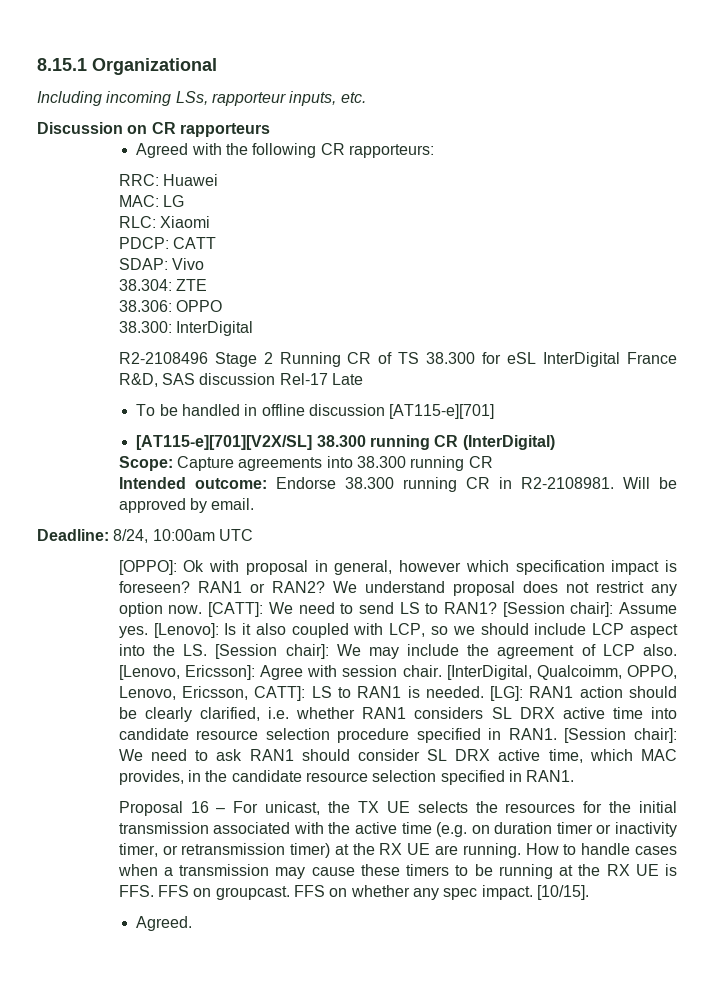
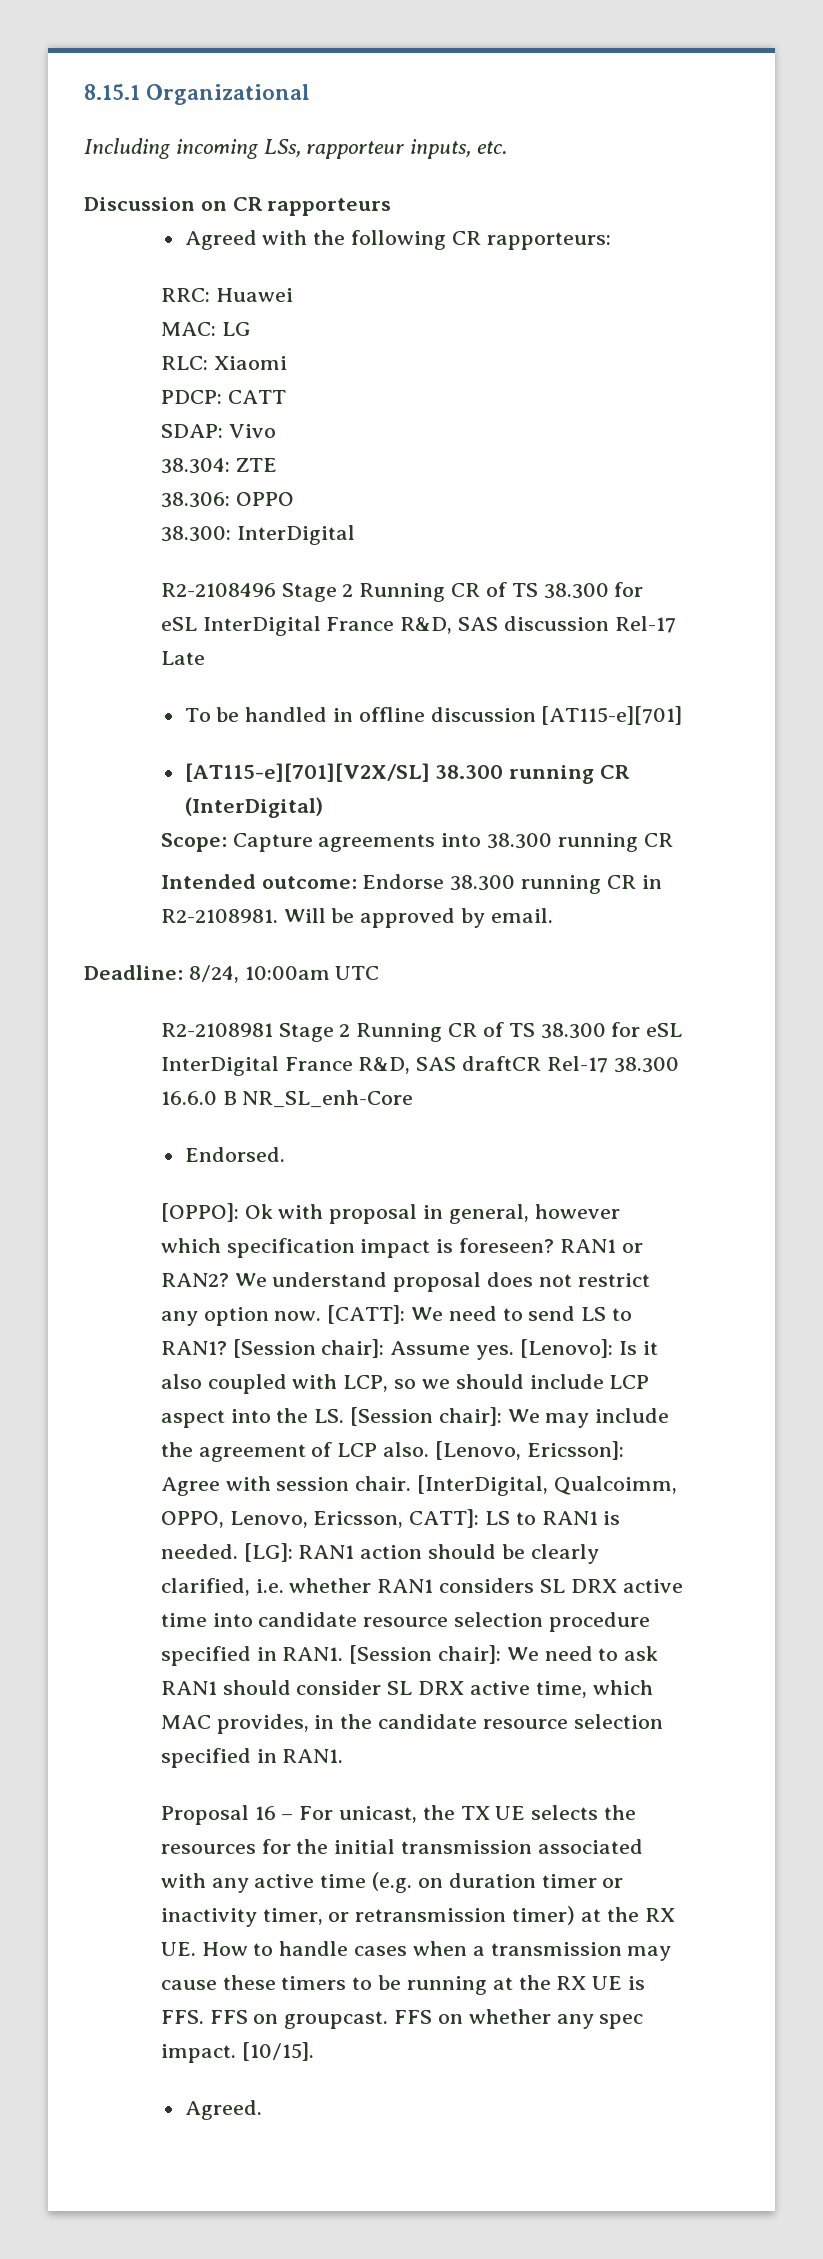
(253, 535) none -> [160,1022,683,1042] [160,1056,679,1076] [160,1090,414,1108] [184,1147,285,1162] // R2-2108981 Stage 2 Running CR of TS 38.300 for eSL InterDigital France R&D, SAS draftCR Rel-17 38.300 16.6.0 B NR_SL_enh-Core // Endorsed.
[328,822,351,834] the -> [211,1878,249,1893] any
[407,843,521,858] UE are running. -> [160,1942,196,1956] UE.

